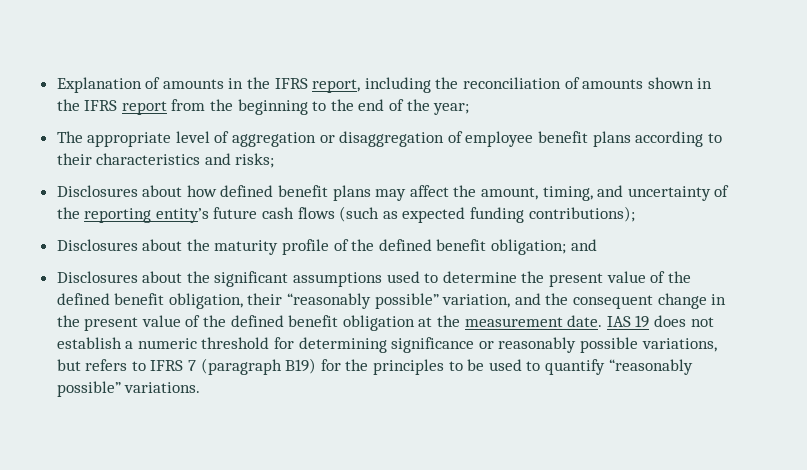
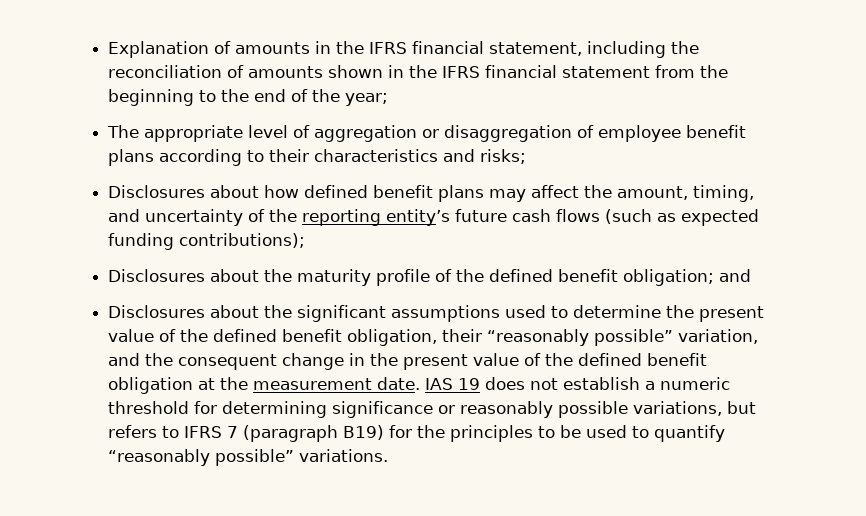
[312,79,361,93] report, -> [412,41,583,56] financial statement,
[121,101,167,115] report -> [485,65,651,78] financial statement

